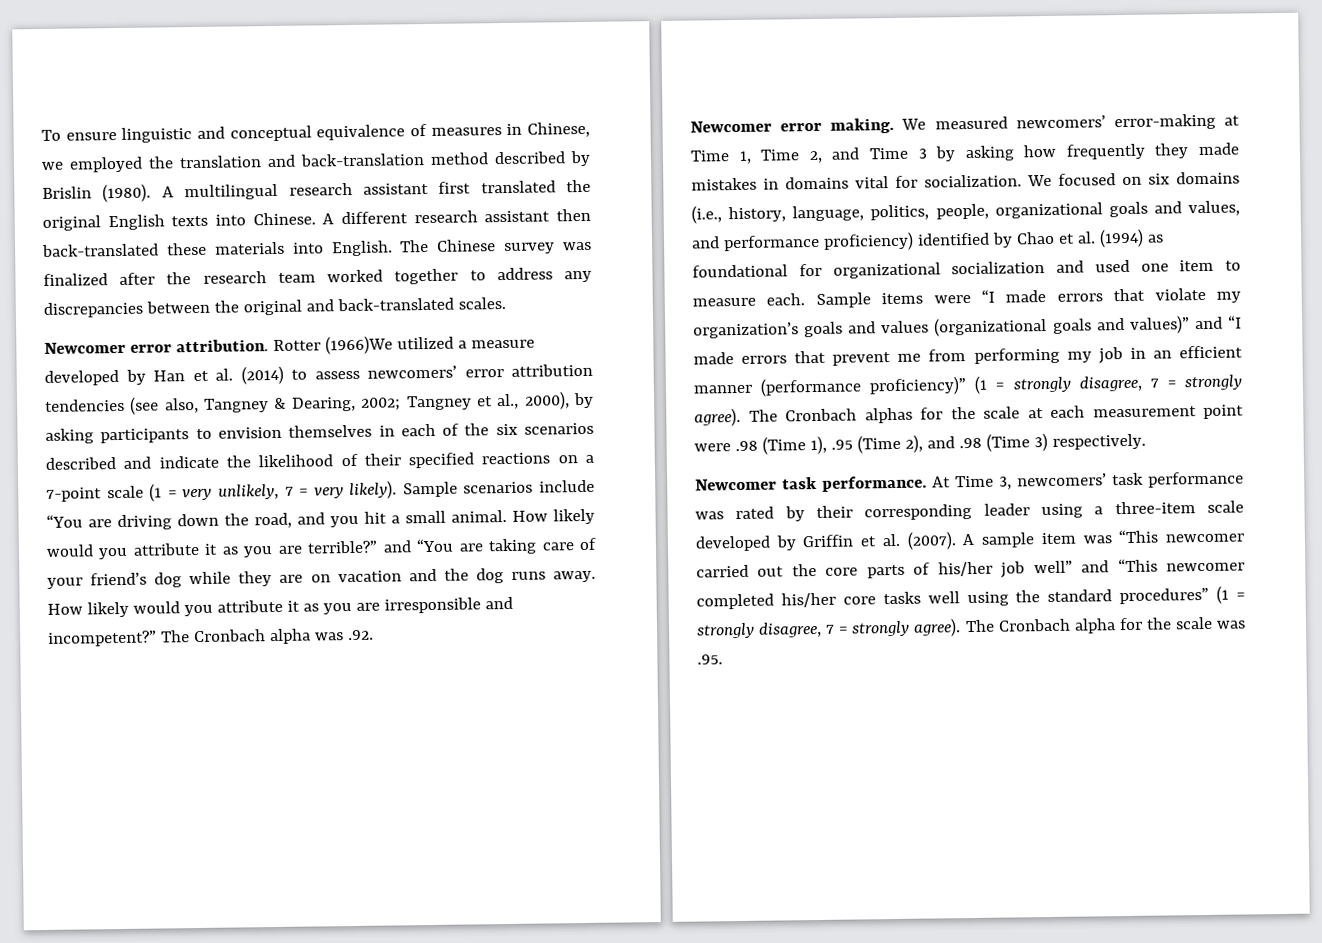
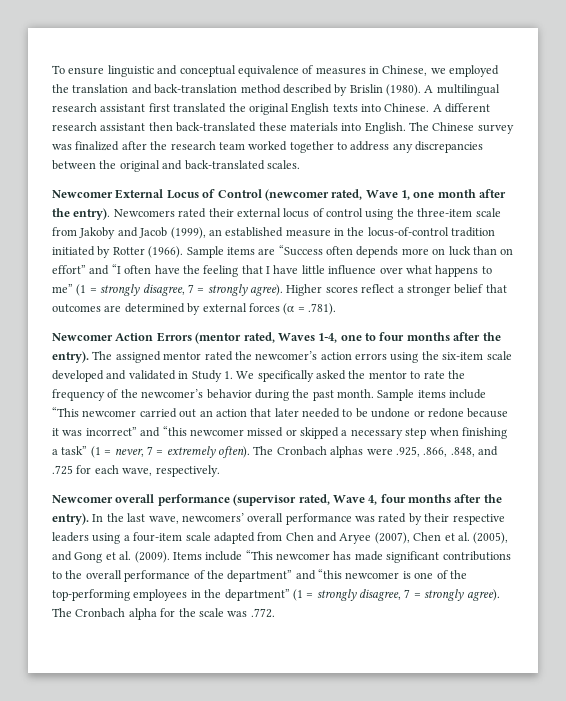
[129,335,535,355] [44,363,593,386] [45,391,594,415] [45,422,594,444] [45,452,594,470] [46,479,595,502] [46,508,595,531] [46,537,597,560] [47,568,596,589] [47,596,513,618] [48,628,374,647] [690,113,1240,134] [690,142,1239,164] [691,171,1240,191] [691,200,1240,224] [691,228,1164,252] [692,259,1241,279] [692,287,1241,308] [693,315,1242,339] [693,345,1243,366] [693,374,1242,397] [694,404,1244,427] [694,433,1146,455] [695,472,1144,492] error attribution. Rotter (1966)We utilized a measure developed by Han et al. (2014) to assess newcomers’ error attribution tendencies (see also, Tangney & Dearing, 2002; Tangney et al., 2000), by asking participants to envision themselves in each of the six scenarios described and indicate the likelihood of their specified reactions on a 7-point scale (1 = very unlikely, 7 = very likely). Sample scenarios include “You are driving down the road, and you hit a small animal. How likely would you attribute it as you are terrible?” and “You are taking care of your friend’s dog while they are on vacation and the dog runs away. How likely would you attribute it as you are irresponsible and incompetent?” The Cronbach alpha was .92. // Newcomer error making. We measured newcomers’ error-making at Time 1, Time 2, and Time 3 by asking how frequently they made mistakes in domains vital for socialization. We focused on six domains (i.e., history, language, politics, people, organizational goals and values, and performance proficiency) identified by Chao et al. (1994) as foundational for organizational socialization and used one item to measure each. Sample items were “I made errors that violate my organization’s goals and values (organizational goals and values)” and “I made errors that prevent me from performing my job in an efficient manner (performance proficiency)” (1 = strongly disagree, 7 = strongly agree). The Cronbach alphas for the scale at each measurement point were .98 (Time 1), .95 (Time 2), and .98 (Time 3) respectively. // Newcomer task performance. At Time 3, newcomers’ task -> [115,189,507,201] [52,208,501,220] [52,227,496,239] [52,245,514,258] [52,264,492,277] [52,284,507,296] [52,303,336,315] [52,332,501,344] [52,351,512,363] [52,370,465,382] [52,389,487,401] [52,407,509,418] [52,426,507,439] [52,446,498,458] [52,465,220,477] [52,494,502,506] [52,513,284,525] External Locus of Control (newcomer rated, Wave 1, one month after the entry). Newcomers rated their external locus of control using the three-item scale from Jakoby and Jacob (1999), an established measure in the locus-of-control tradition initiated by Rotter (1966). Sample items are “Success often depends more on luck than on effort” and “I often have the feeling that I have little influence over what happens to me” (1 = strongly disagree, 7 = strongly agree). Higher scores reflect a stronger belief that outcomes are determined by external forces (α = .781). // Newcomer Action Errors (mentor rated, Waves 1-4, one to four months after the entry). The assigned mentor rated the newcomer’s action errors using the six-item scale developed and validated in Study 1. We specifically asked the mentor to rate the frequency of the newcomer’s behavior during the past month. Sample items include “This newcomer carried out an action that later needed to be undone or redone because it was incorrect” and “this newcomer missed or skipped a necessary step when finishing a task” (1 = never, 7 = extremely often). The Cronbach alphas were .925, .866, .848, and .725 for each wave, respectively. // Newcomer overall performance (supervisor rated, Wave 4, four months after the entry). In the last wave, newcomers’ overall
[864,500,1244,521] [695,529,1245,552] [696,558,1245,579] [696,587,1210,610] corresponding leader using a three-item scale developed by Griffin et al. (2007). A sample item was “This newcomer carried out the core parts of his/her job well” and “This newcomer completed his/her core tasks well using the standard procedures” -> [452,514,505,525] [52,532,509,544] [52,550,511,563] [52,569,467,582] [52,589,290,601] respective leaders using a four-item scale adapted from Chen and Aryee (2007), Chen et al. (2005), and Gong et al. (2009). Items include “This newcomer has made significant contributions to the overall performance of the department” and “this newcomer is one of the top-performing employees in the department”
[697,654,723,665] .95. -> [250,608,275,618] .772.

